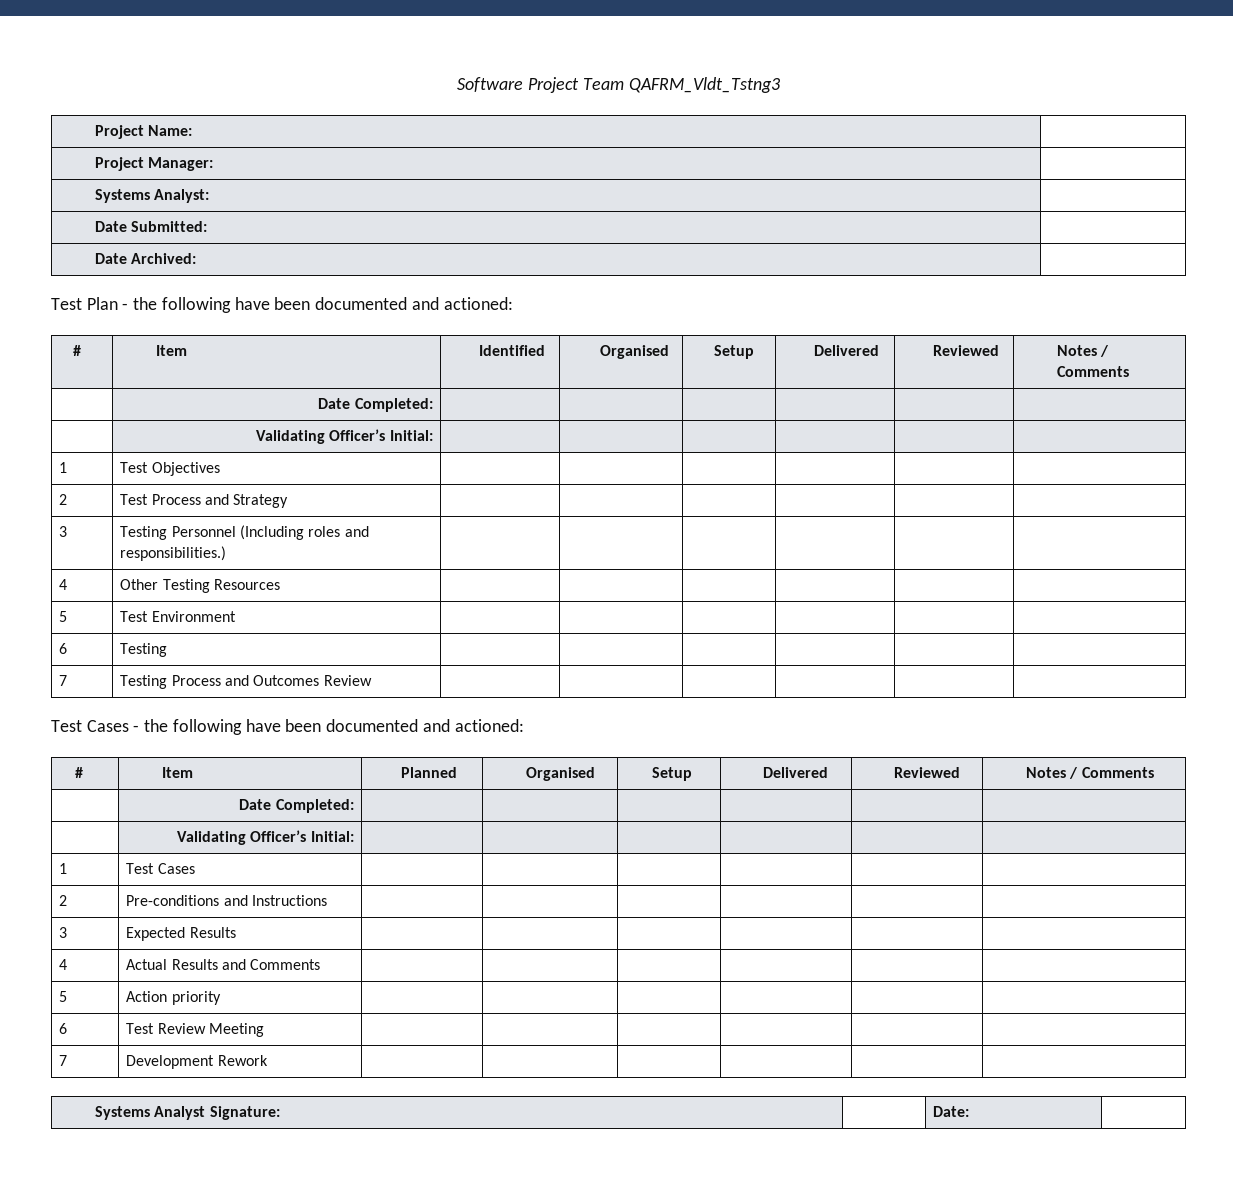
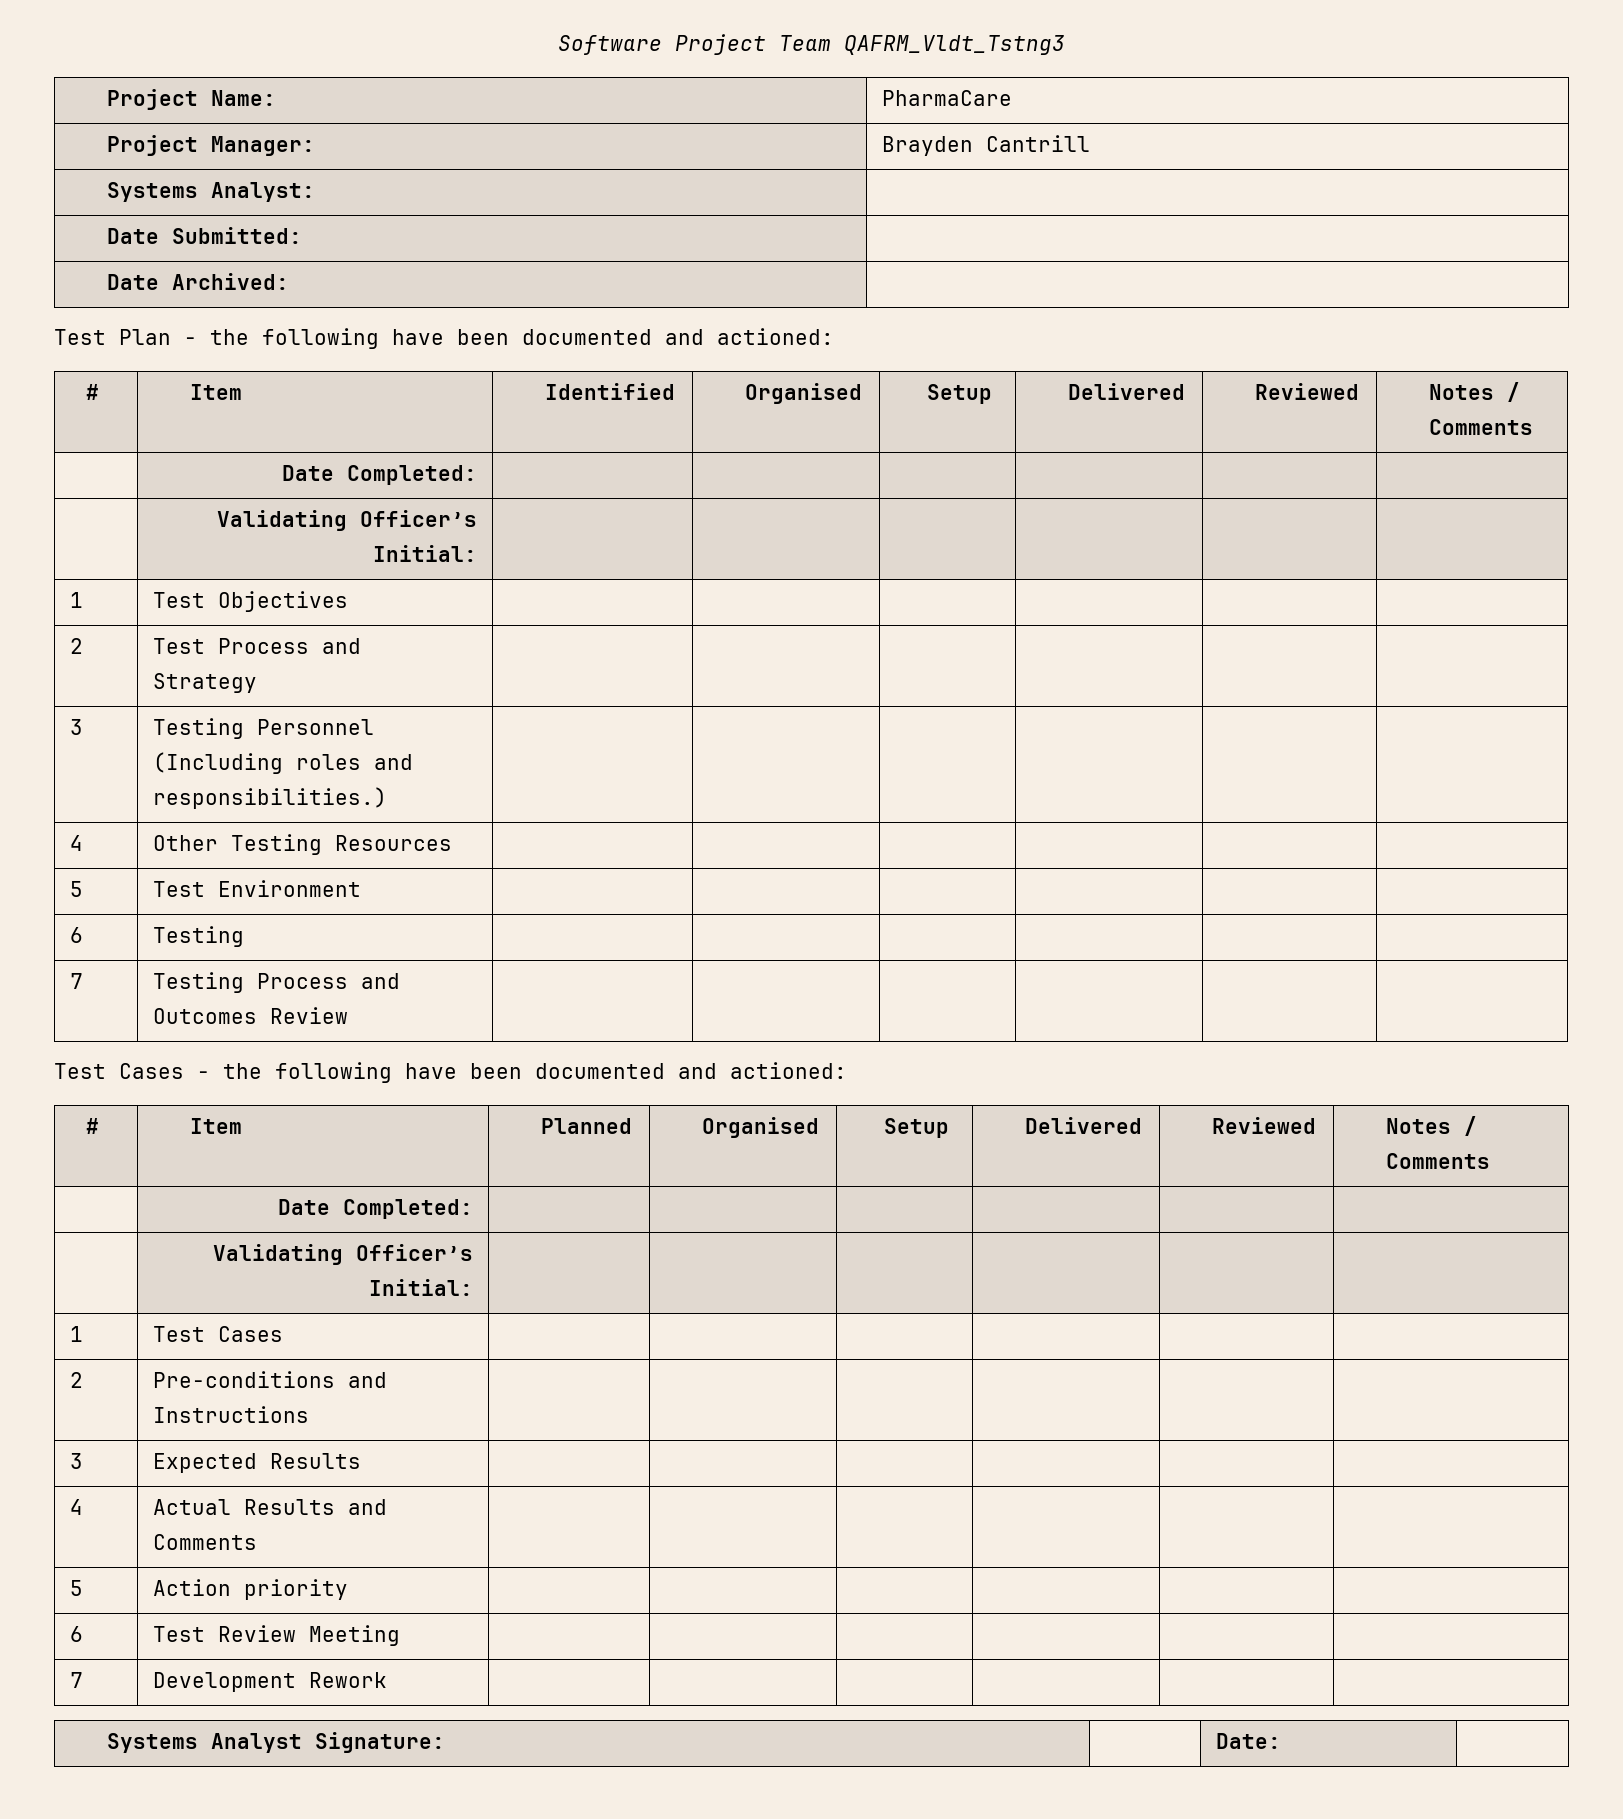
(193, 130) none -> [882,90,1013,106] PharmaCare
(214, 164) none -> [882,135,1091,156] Brayden Cantrill

